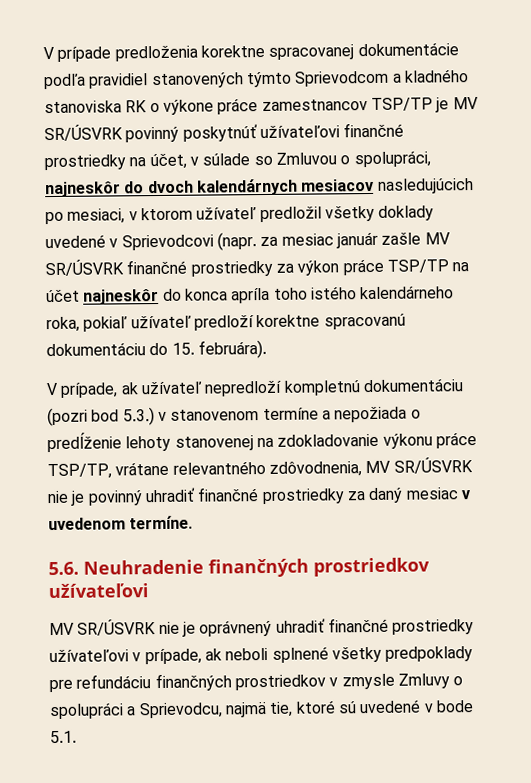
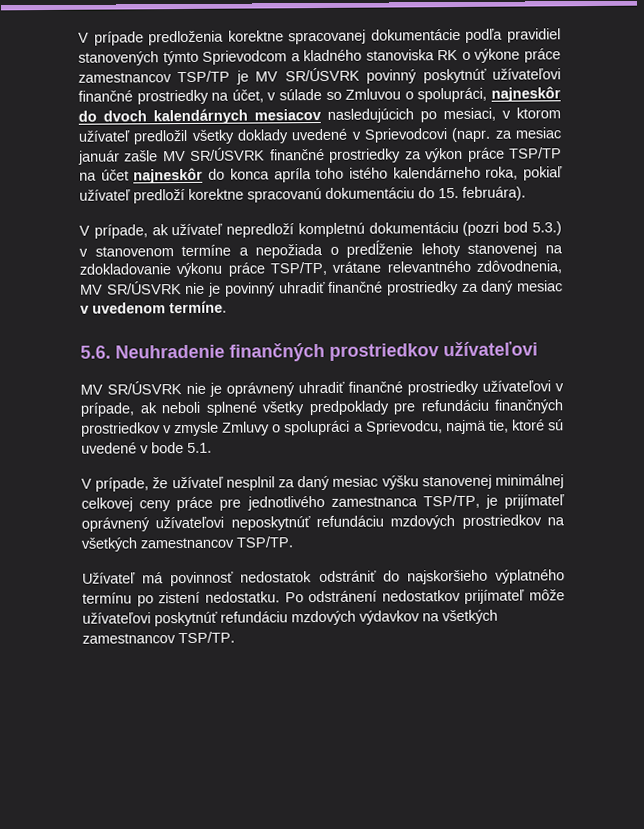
(77, 737) none -> [81,474,564,492] [81,494,565,512] [81,514,565,532] [81,536,293,552] [82,569,565,587] [82,589,565,607] [82,609,498,627] [82,631,235,644] // V prípade, že užívateľ nesplnil za daný mesiac výšku stanovenej minimálnej celkovej ceny práce pre jednotlivého zamestnanca TSP/TP, je prijímateľ oprávnený užívateľovi neposkytnúť refundáciu mzdových prostriedkov na všetkých zamestnancov TSP/TP. // Užívateľ má povinnosť nedostatok odstrániť do najskoršieho výplatného termínu po zistení nedostatku. Po odstránení nedostatkov prijímateľ môže užívateľovi poskytnúť refundáciu mzdových výdavkov na všetkých zamestnancov TSP/TP.

